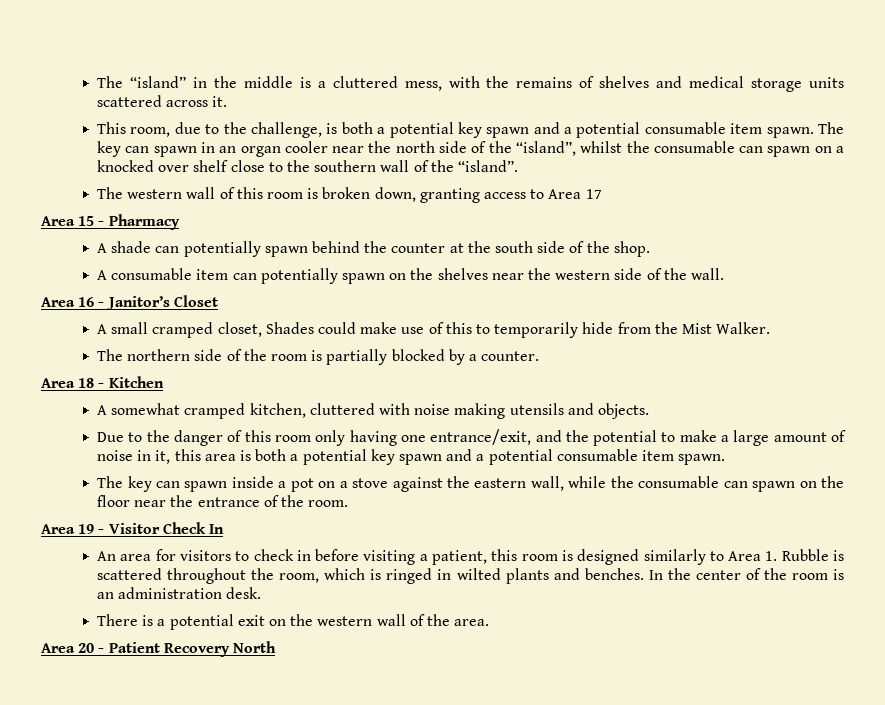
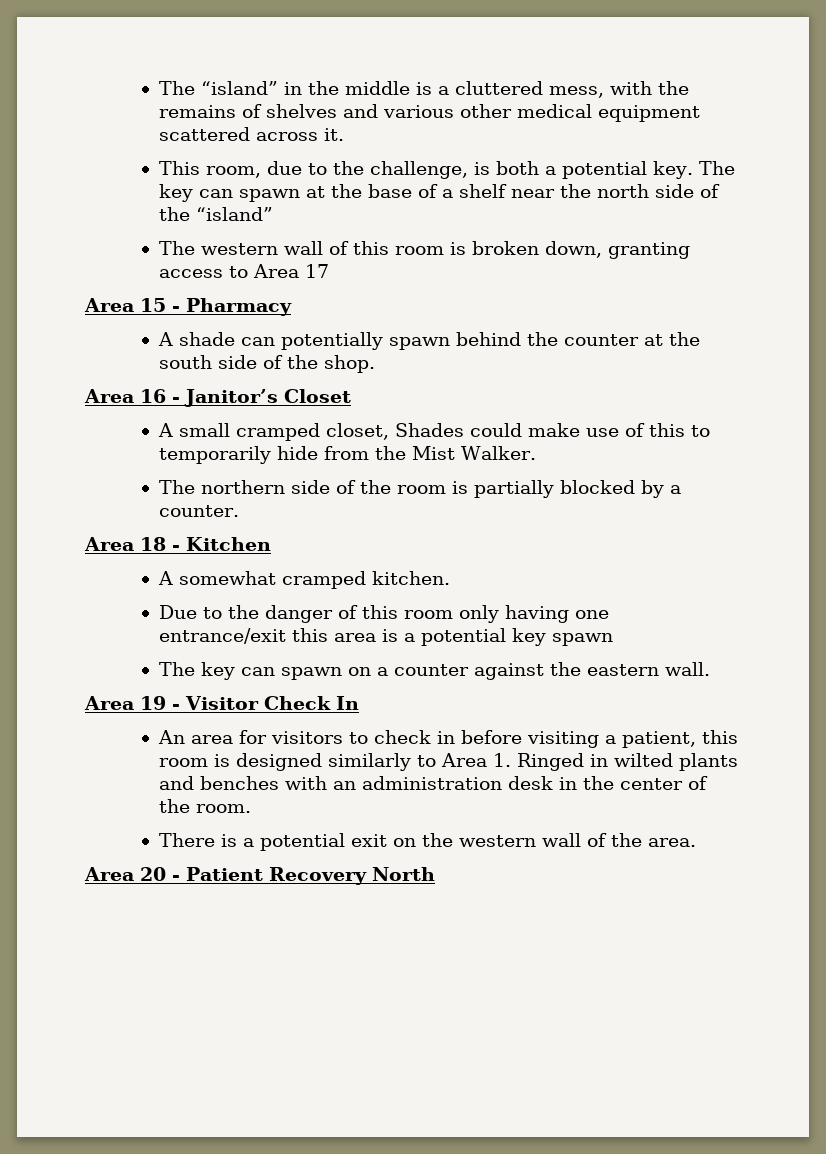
[689,76,844,92] medical storage units -> [383,104,701,122] various other medical equipment
[457,122,845,138] [97,141,328,157] key spawn and a potential consumable item spawn. The key can spawn in an organ cooler -> [653,161,736,179] [159,184,508,202] key. The key can spawn at the base of a shelf
[515,141,845,157] [97,160,518,172] “island”, whilst the consumable can spawn on a knocked over shelf close to the southern wall of the “island”. -> [196,207,274,221] “island”
[97,268,724,284] // A consumable item can potentially spawn on the shelves near the western side of the wall. -> (376, 364) none
[249,403,649,419] kitchen, cluttered with noise making utensils and objects. -> [372,571,451,585] kitchen.
[430,429,846,446] [97,450,171,464] entrance/exit, and the potential to make a large amount of noise in it, -> [159,628,287,644] entrance/exit
[255,449,726,465] [97,476,389,492] both a potential key spawn and a potential consumable item spawn. // The key can spawn inside a pot on a stove -> [404,628,614,646] [159,662,470,680] a potential key spawn // The key can spawn on a counter
[530,476,844,492] [97,495,349,507] wall, while the consumable can spawn on the floor near the entrance of the room. -> [665,662,711,676] wall.
[781,549,845,561] [97,568,845,584] [97,587,262,599] Rubble is scattered throughout the room, which is ringed in wilted plants and benches. In the center of the room is an administration desk. -> [517,753,739,771] [159,776,709,790] [159,799,252,813] Ringed in wilted plants and benches with an administration desk in the center of the room.

